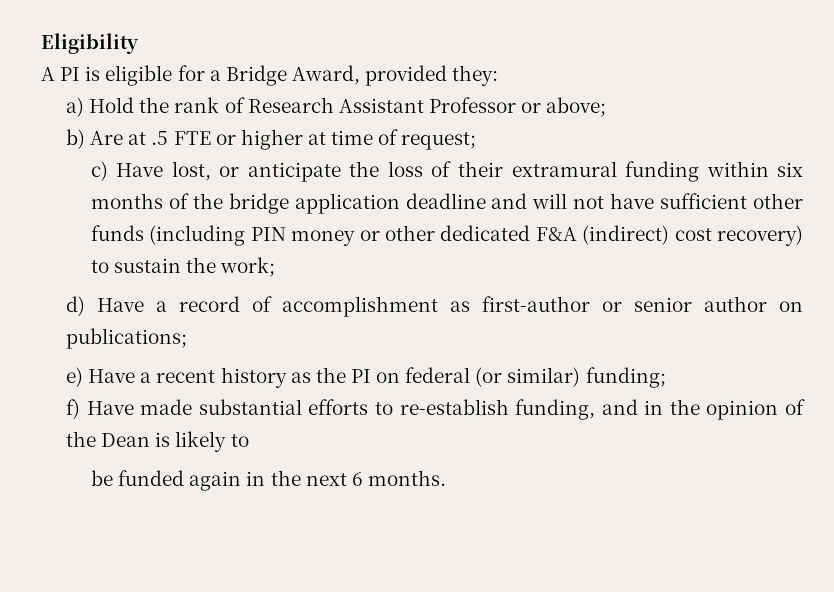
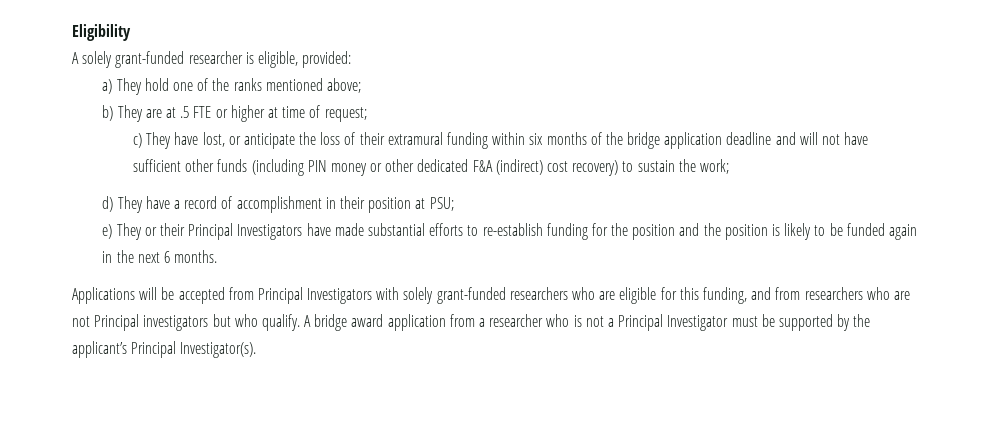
[60,65,499,86] [65,97,542,117] PI is eligible for a Bridge Award, provided they: // a) Hold the rank of Research Assistant Professor or -> [82,51,352,68] [102,78,323,95] solely grant-funded researcher is eligible, provided: // a) They hold one of the ranks mentioned
[90,131,124,145] Are -> [117,105,162,122] They are
[116,163,164,177] Have -> [146,132,199,149] They have
[96,298,144,312] Have -> [117,196,170,213] They have
[449,296,803,312] [65,328,187,349] [65,367,666,388] [65,399,134,419] as first-author or senior author on publications; // e) Have a recent history as the PI on federal (or similar) funding; // f) Have -> [325,196,454,213] [102,223,331,240] in their position at PSU; // e) They or their Principal Investigators have
[515,399,805,420] [65,431,151,447] funding, and in the opinion of the Dean -> [546,223,768,240] funding for the position and the position
(249, 440) // -> (826, 230) none
(446, 478) none -> [72,287,910,304] [72,314,871,331] [72,341,257,358] // Applications will be accepted from Principal Investigators with solely grant-funded researchers who are eligible for this funding, and from researchers who are not Principal investigators but who qualify. A bridge award application from a researcher who is not a Principal Investigator must be supported by the applicant’s Principal Investigator(s).

